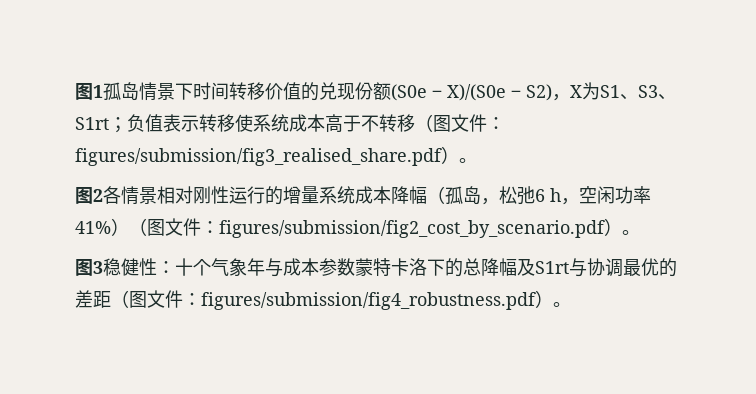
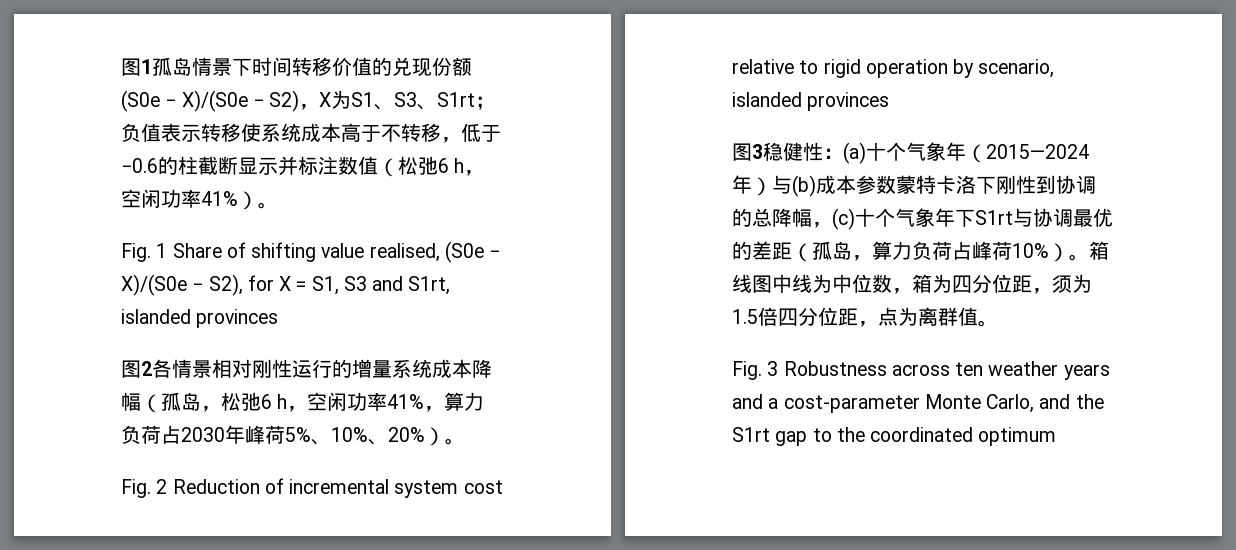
[415,114,505,132] [75,146,477,166] （图文件：figures/submission/fig3_realised_share.pdf）。 -> [441,123,501,143] [121,156,485,177] [121,189,278,210] [121,241,501,263] [121,274,451,296] [121,309,279,328] ，低于−0.6的柱截断显示并标注数值（松弛6 h，空闲功率41%）。 // Fig. 1 Share of shifting value realised, (S0e − X)/(S0e − S2), for X = S1, S3 and S1rt, islanded provinces
[111,218,640,238] ）（图文件：figures/submission/fig2_cost_by_scenario.pdf）。 -> [424,392,485,412] [121,425,465,446] [121,478,503,498] [732,59,1055,78] [732,92,890,111] ，算力负荷占2030年峰荷5%、10%、20%）。 // Fig. 2 Reduction of incremental system cost relative to rigid operation by scenario, islanded provinces
[175,258,283,277] 十个气象年与 -> [843,142,1089,164] [732,175,816,197] (a)十个气象年（2015—2024年）与(b)
[445,258,535,277] 的总降幅及 -> [996,175,1096,194] [732,208,975,230] 刚性到协调的总降幅，(c)十个气象年下
[129,290,571,310] 图文件：figures/submission/fig4_robustness.pdf）。 -> [812,241,1109,262] [732,274,1092,294] [732,307,998,327] [732,361,1110,380] [732,394,1104,413] [732,427,1057,446] 孤岛，算力负荷占峰荷10%）。箱线图中线为中位数，箱为四分位距，须为1.5倍四分位距，点为离群值。 // Fig. 3 Robustness across ten weather years and a cost-parameter Monte Carlo, and the S1rt gap to the coordinated optimum

